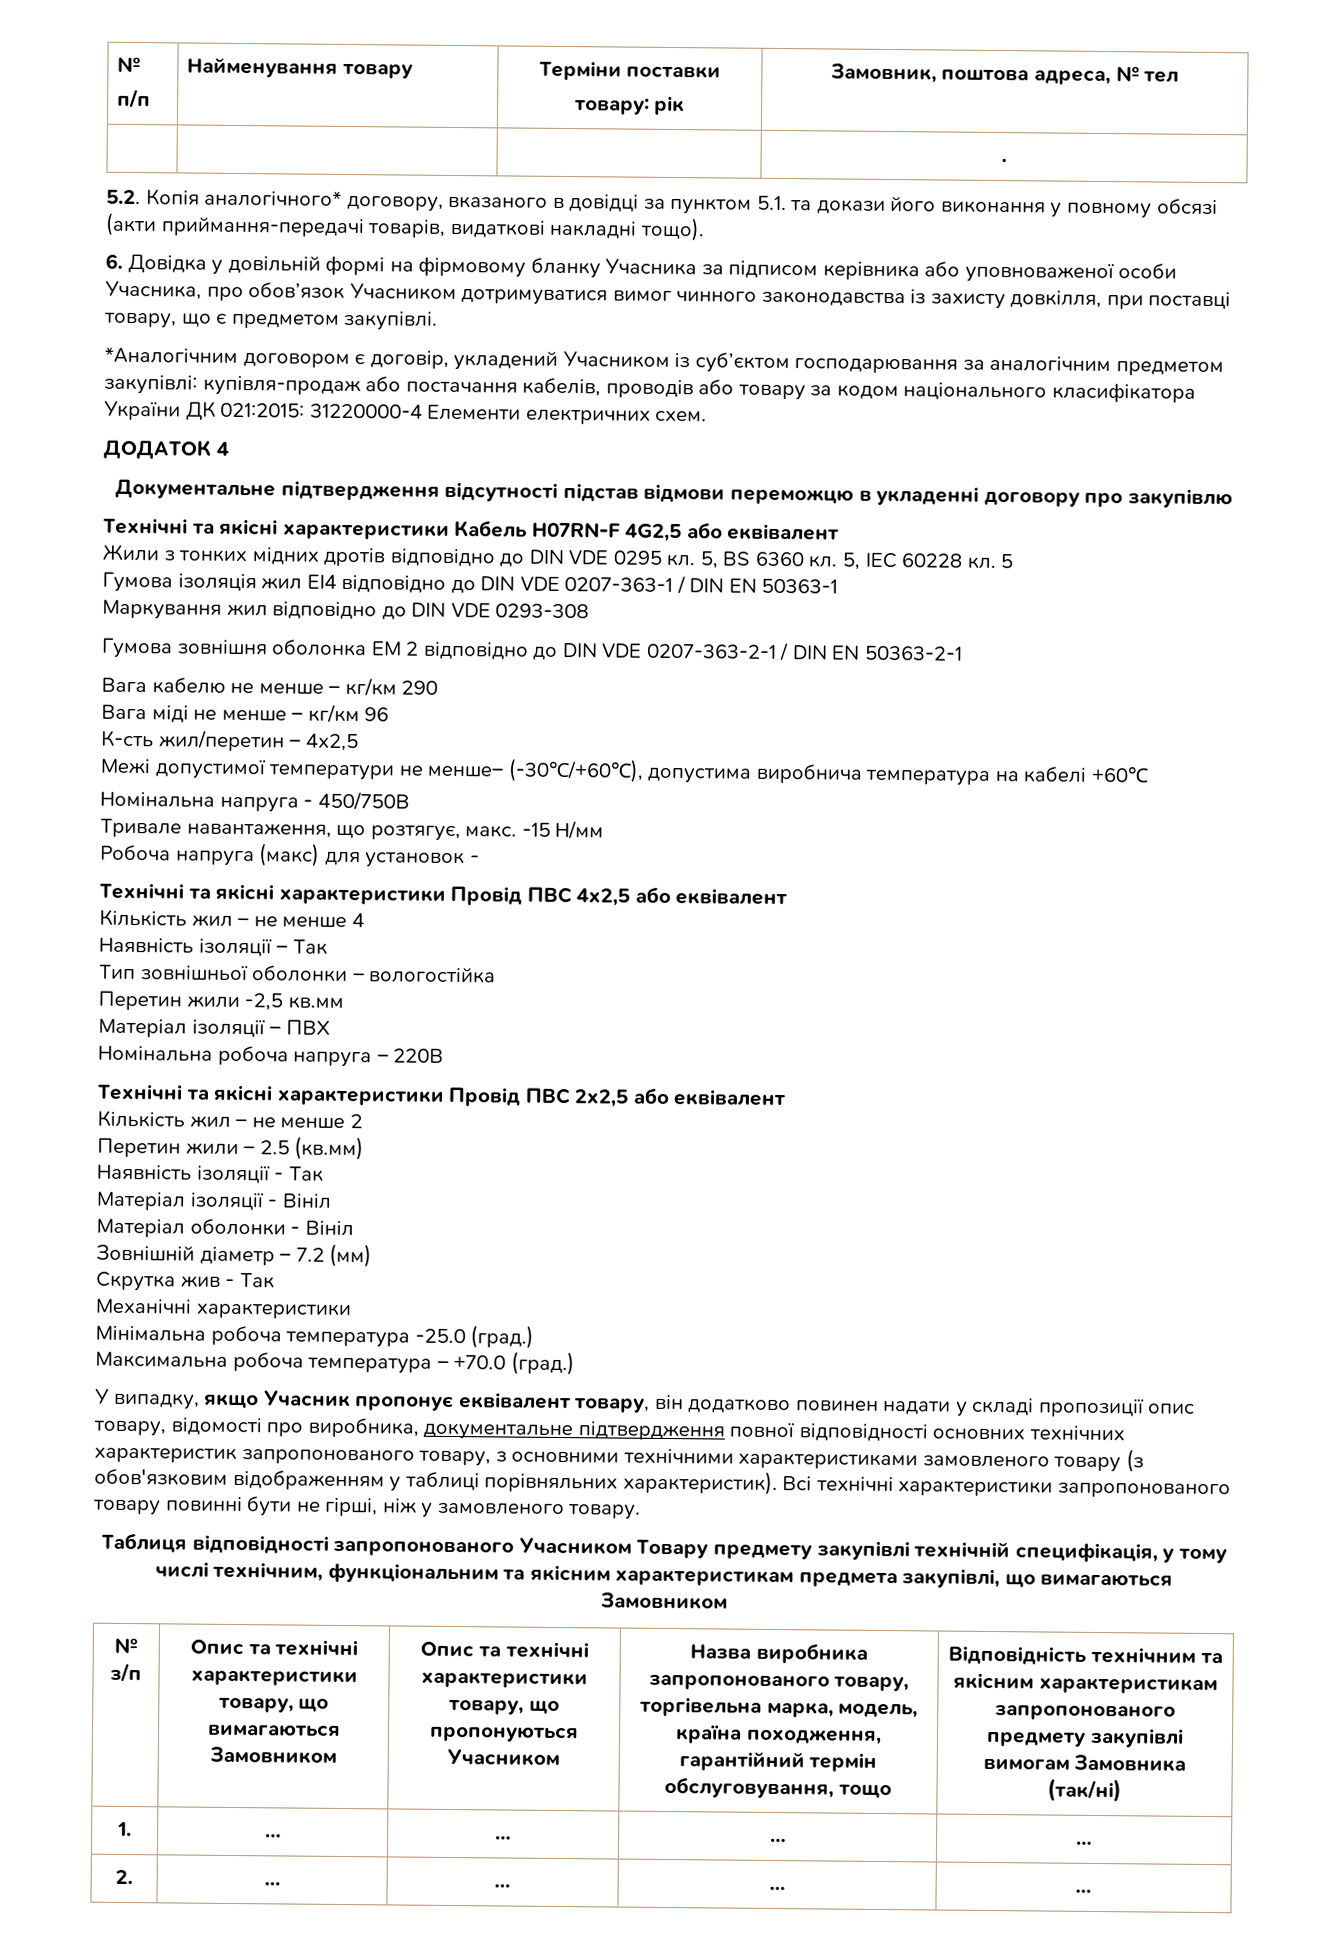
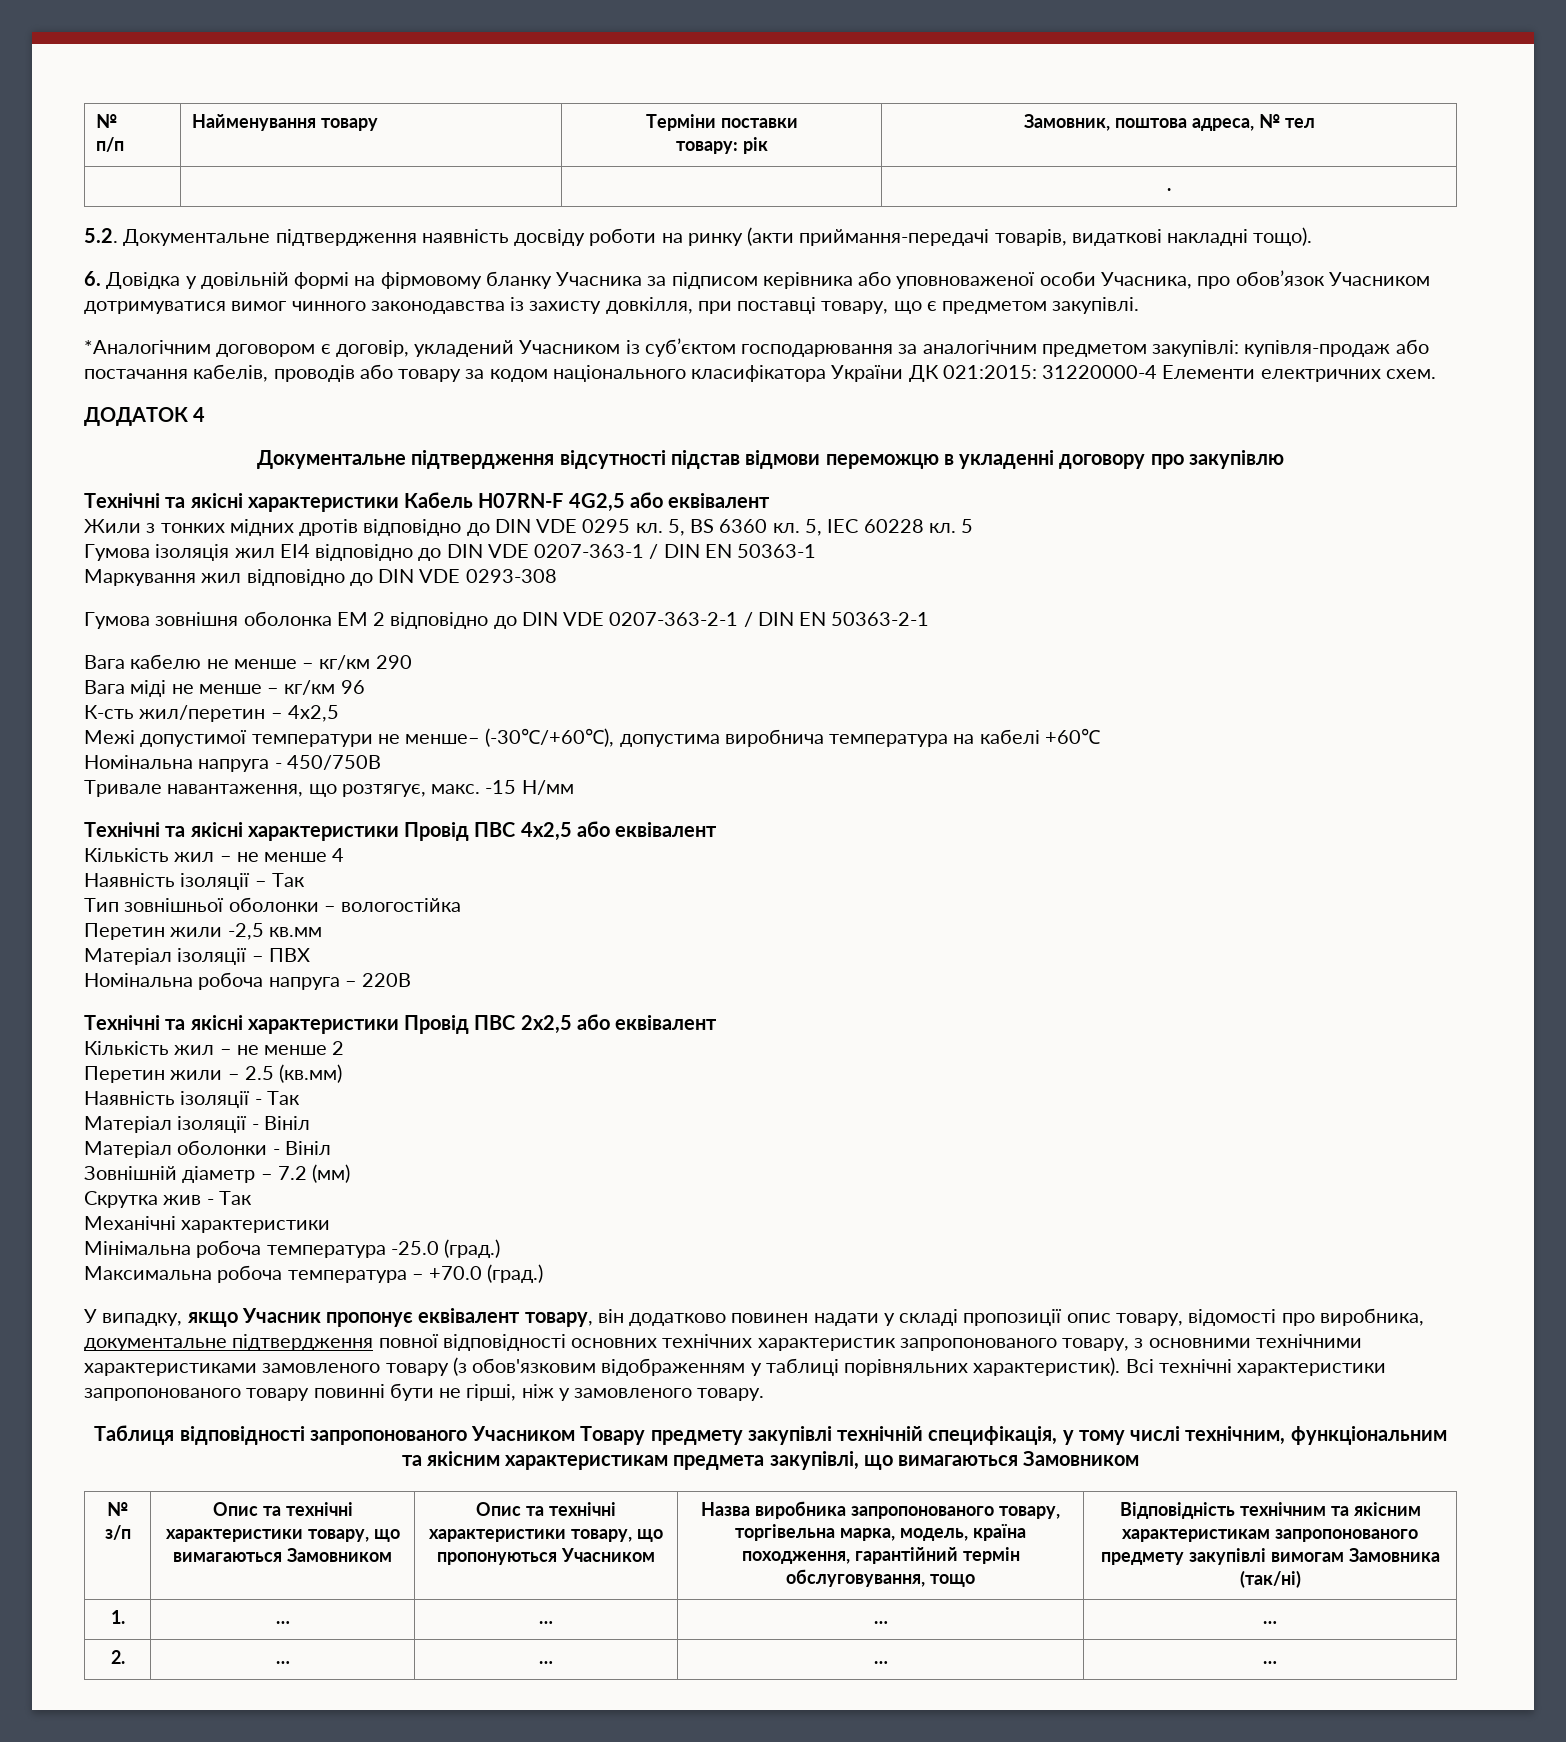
[145,188,1218,219] Копія аналогічного* договору, вказаного в довідці за пунктом 5.1. та докази його виконання у повному обсязі -> [123,228,743,246] Документальне підтвердження наявність досвіду роботи на ринку
[100,843,480,869] // Робоча напруга (макс) для установок - -> (574, 787) none

